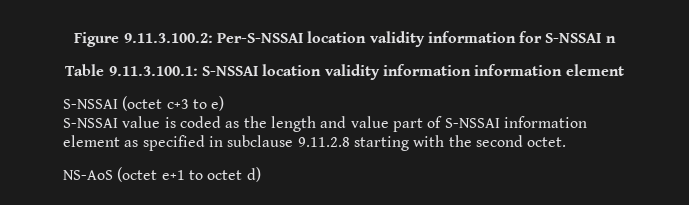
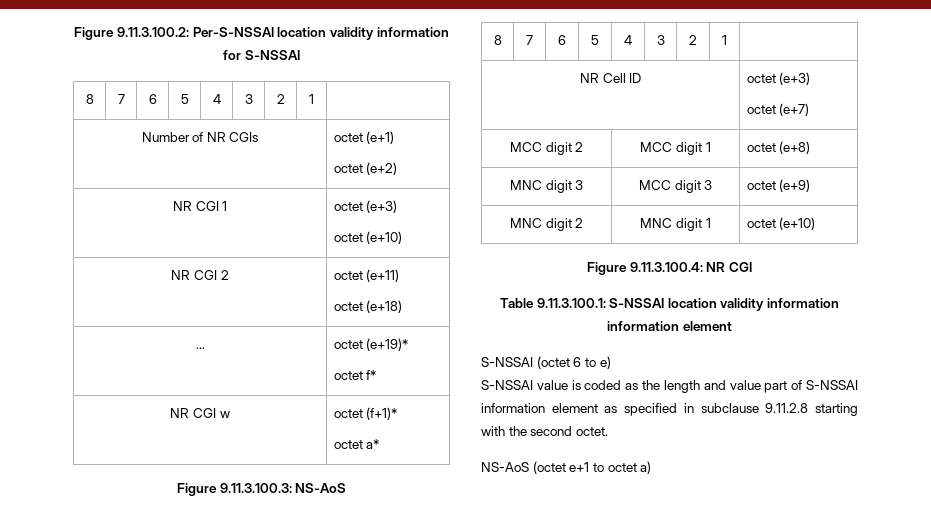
[605,36,616,43] n -> [85,94,94,104] [117,94,125,104] [148,94,157,104] [180,94,189,104] [212,94,221,104] [244,94,253,104] [276,94,285,104] [309,94,314,104] [141,132,259,142] [333,131,395,144] [333,162,398,175] [172,201,228,211] [333,200,398,213] [333,231,403,244] [171,270,229,280] [333,269,400,282] [333,300,403,313] [195,347,205,349] [333,338,409,351] [333,370,377,380] [170,408,230,418] [333,407,398,420] [333,439,380,449] [176,483,347,496] [493,35,502,45] [526,35,533,45] [558,35,566,45] [591,35,599,45] [624,35,632,45] [656,35,665,45] [689,35,697,45] [722,35,727,45] [579,73,642,83] [746,72,811,85] [746,103,810,116] [509,142,584,155] [640,142,711,155] [746,141,811,154] [509,180,584,193] [638,180,713,193] [746,179,811,192] [509,218,584,231] [640,218,711,231] [746,217,816,230] [587,262,752,275] // 8 | 7 | 6 | 5 | 4 | 3 | 2 | 1 | // Number of NR CGIs | octet (e+1) // octet (e+2) // NR CGI 1 | octet (e+3) // octet (e+10) // NR CGI 2 | octet (e+11) // octet (e+18) // … | octet (e+19)* // octet f* // NR CGI w | octet (f+1)* // octet a* // Figure 9.11.3.100.3: NS-AoS // 8 | 7 | 6 | 5 | 4 | 3 | 2 | 1 | // NR Cell ID | octet (e+3) // octet (e+7) // MCC digit 2 | MCC digit 1 | octet (e+8) // MNC digit 3 | MCC digit 3 | octet (e+9) // MNC digit 2 | MNC digit 1 | octet (e+10) // Figure 9.11.3.100.4: NR CGI
[166,99,189,109] c+3 -> [573,357,582,367] 6
[246,167,261,182] d) -> [640,461,652,474] a)

